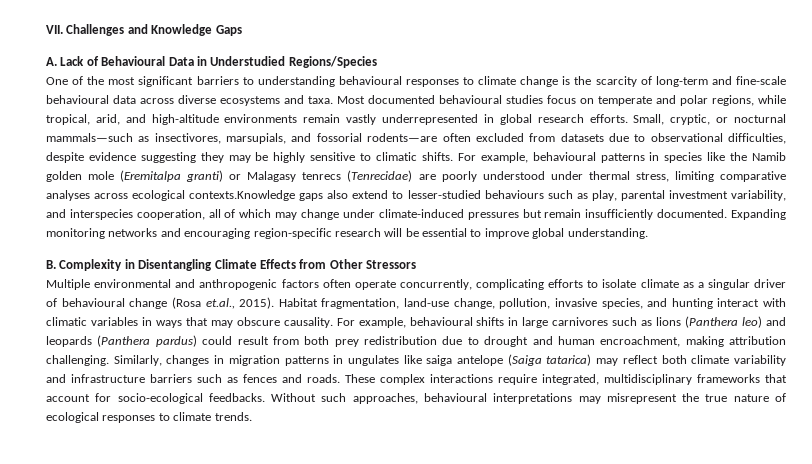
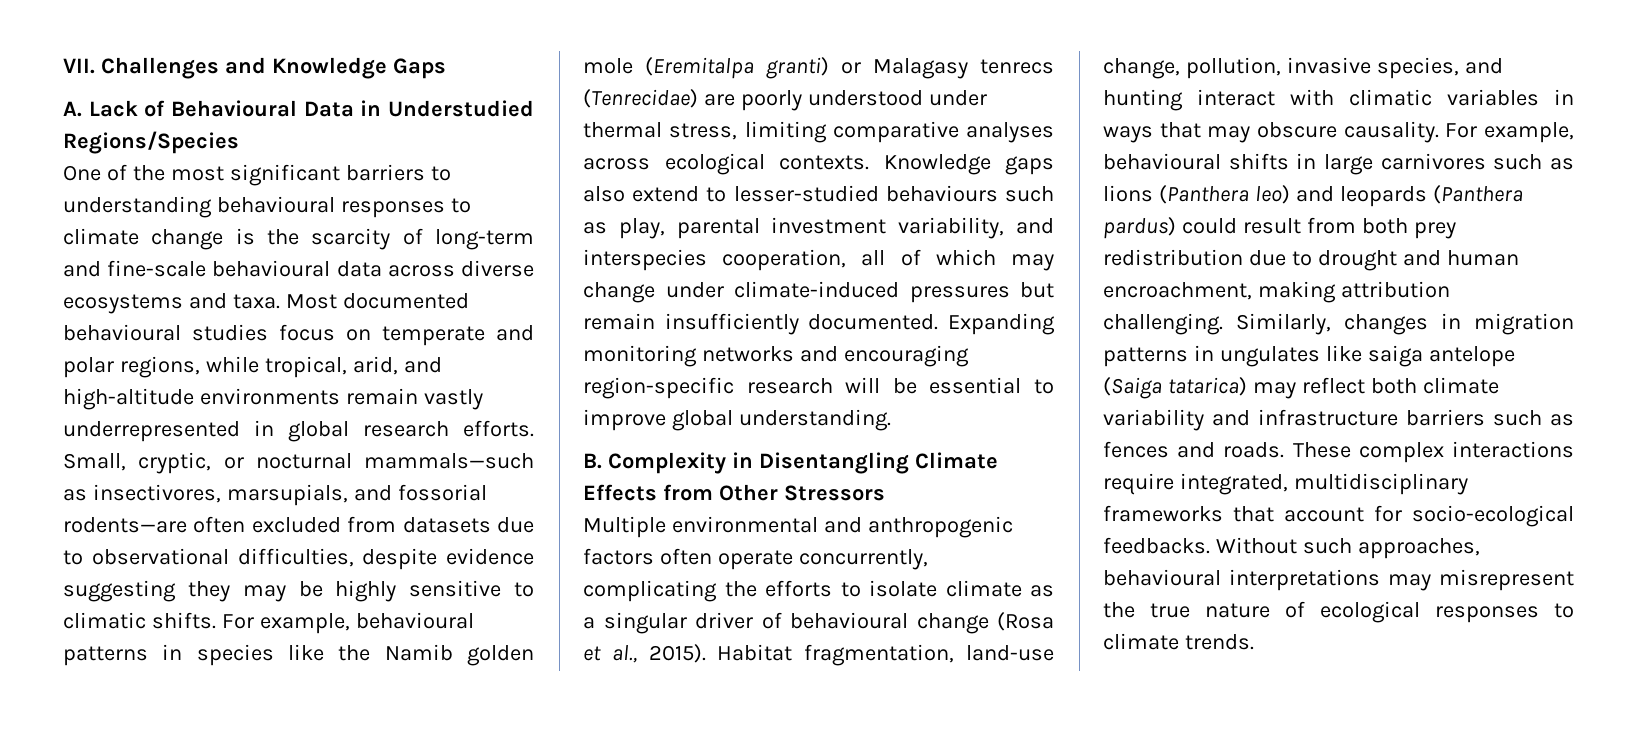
[189,190,296,201] contexts.Knowledge -> [779,154,991,175] contexts. Knowledge
(544, 284) none -> [724,581,757,597] the
[205,298,235,309] et.al., -> [583,645,637,663] et al.,

